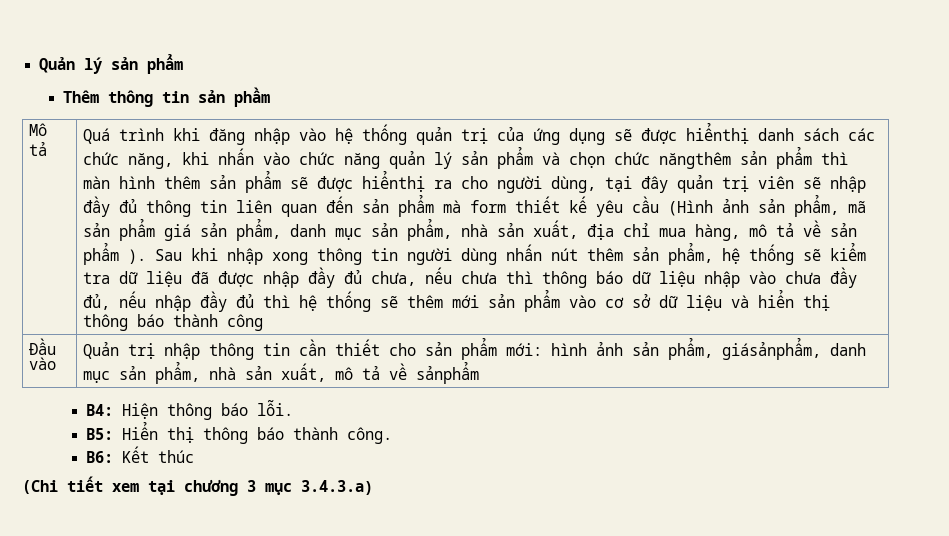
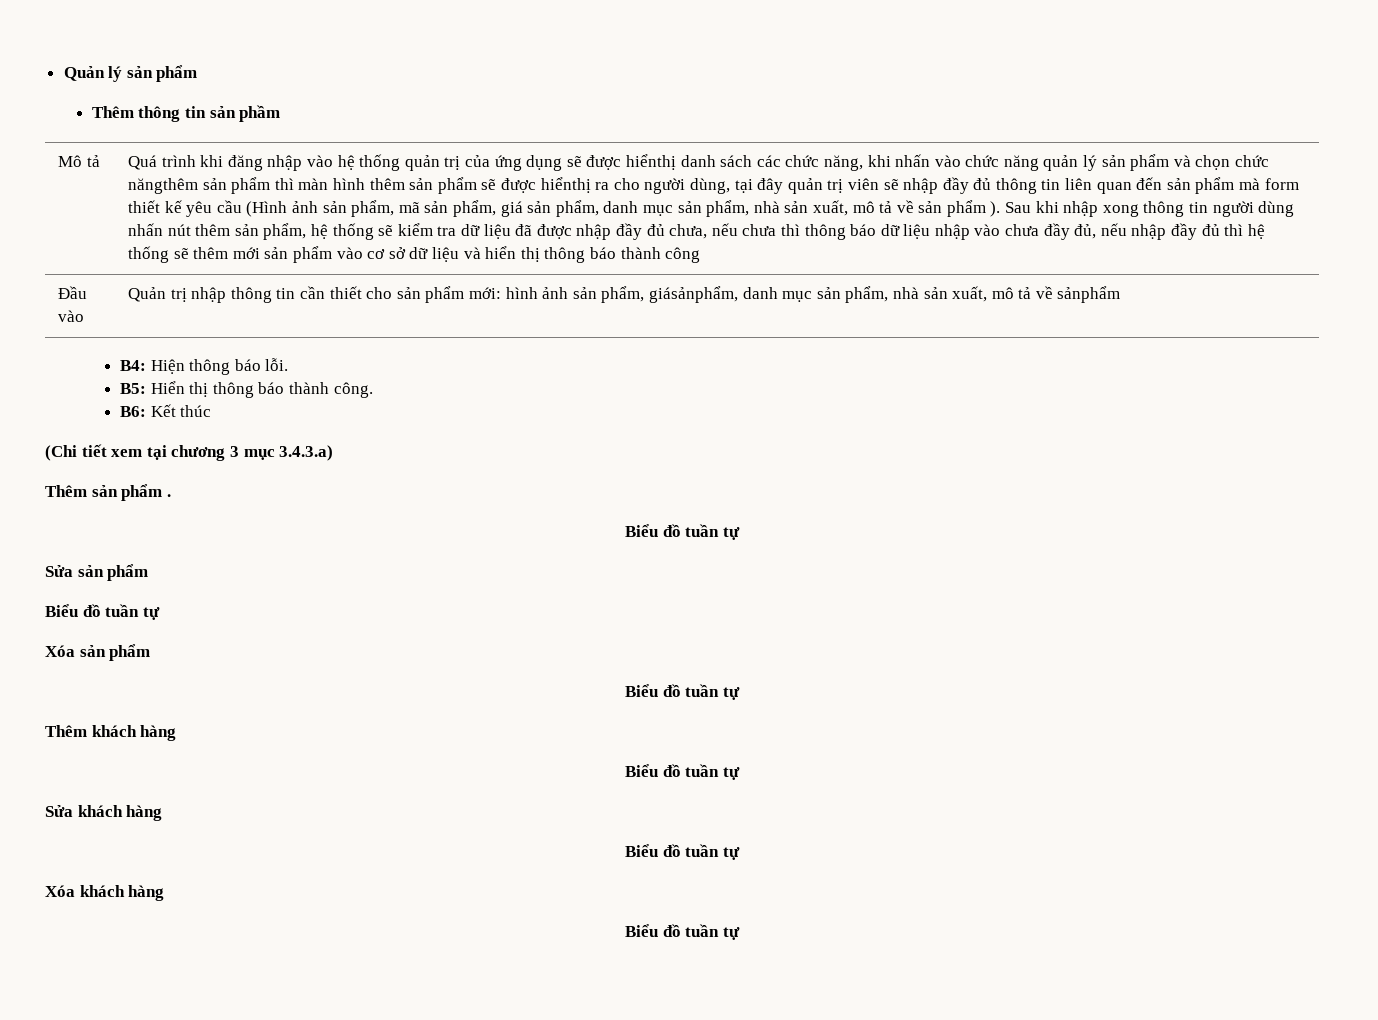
[119,219,156,241] phẩm -> [453,200,497,217] phẩm,
[587,223,741,241] địa chỉ mua hàng, -> (848, 208) none
(373, 487) none -> [45,484,171,501] [625,524,740,540] [45,564,149,581] [45,604,160,620] [45,644,151,661] [625,684,740,700] [45,725,177,741] [625,764,740,780] [45,805,163,821] [625,844,740,860] [45,885,165,901] [625,924,740,940] // Thêm sản phẩm . // Biểu đồ tuần tự // Sửa sản phẩm // Biểu đồ tuần tự // Xóa sản phẩm // Biểu đồ tuần tự // Thêm khách hàng // Biểu đồ tuần tự // Sửa khách hàng // Biểu đồ tuần tự // Xóa khách hàng // Biểu đồ tuần tự

